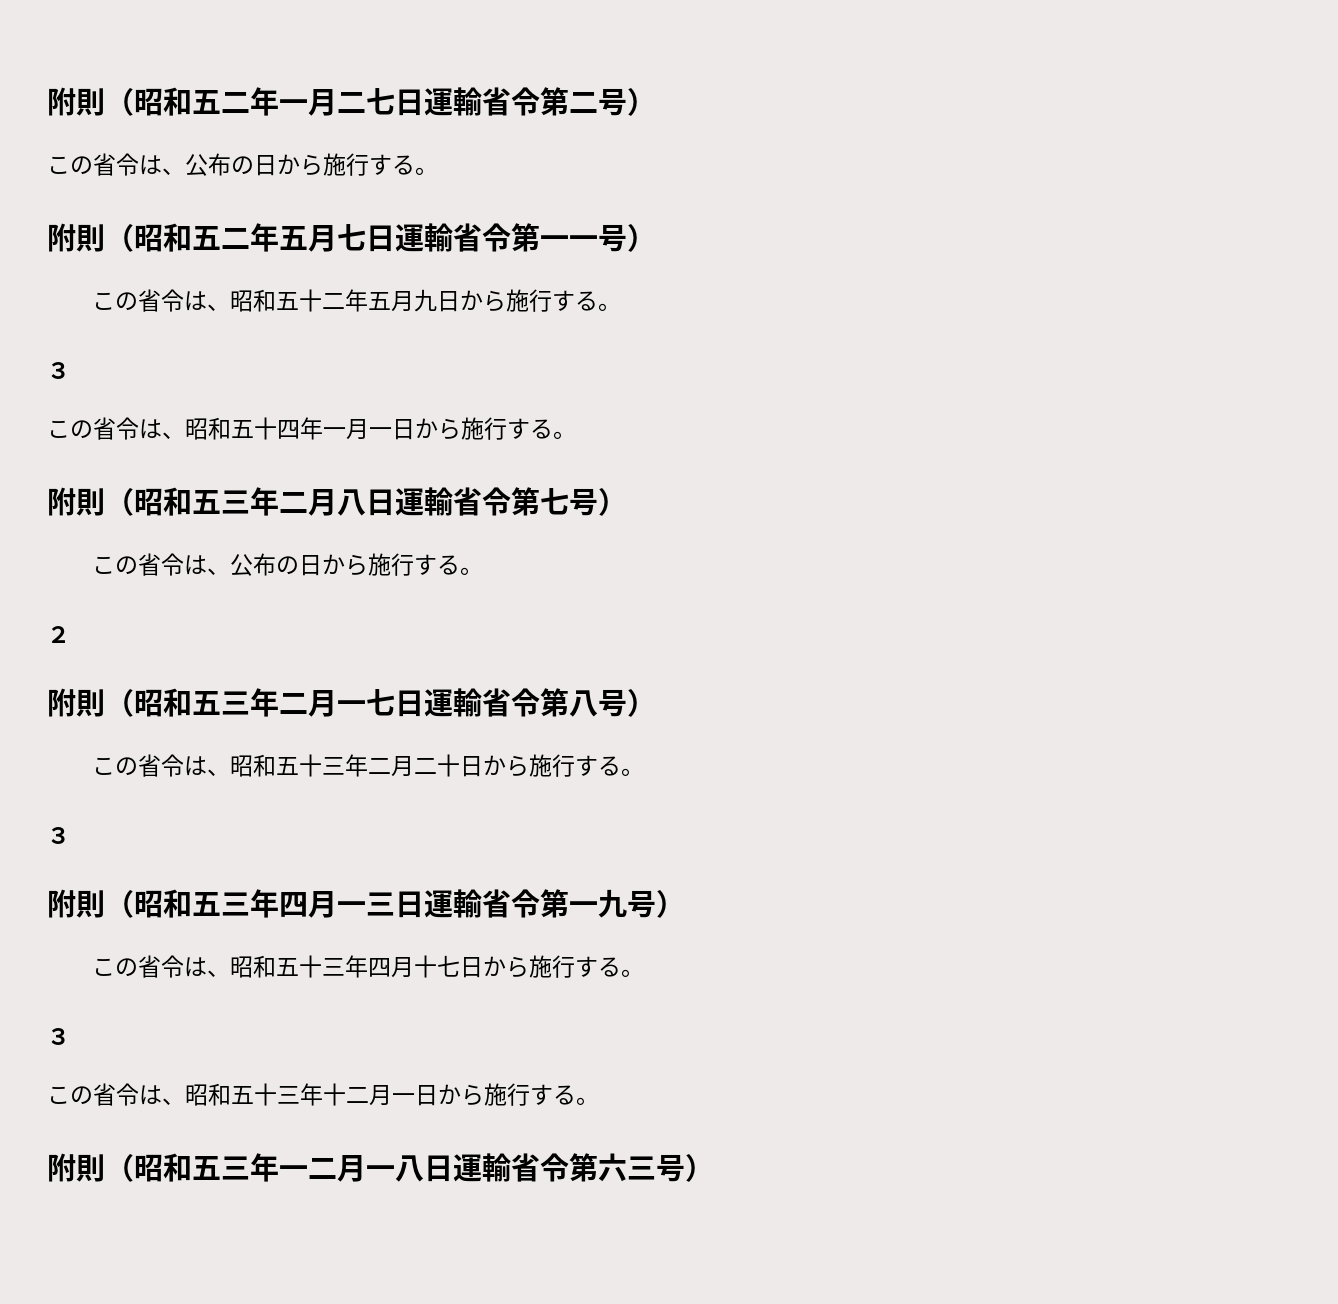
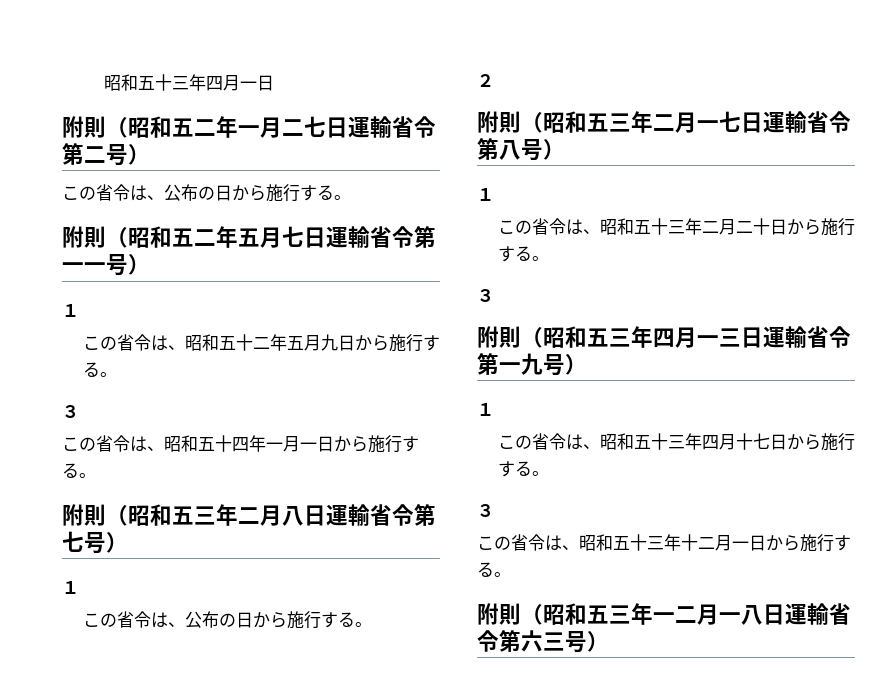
(47, 101) none -> [103,74,274,91] 昭和五十三年四月一日 //
(656, 238) none -> [62,304,79,317] // １
(627, 502) none -> [62,581,79,594] // １
(656, 703) none -> [477,188,494,201] // １
(685, 904) none -> [477,403,494,416] // １

